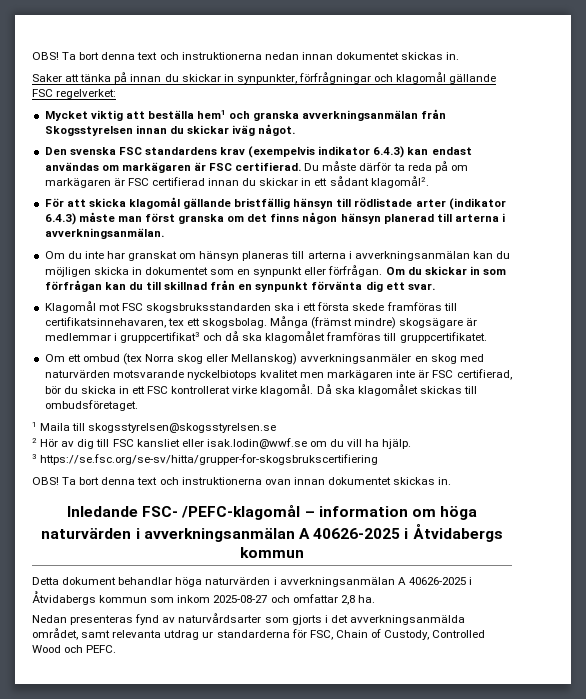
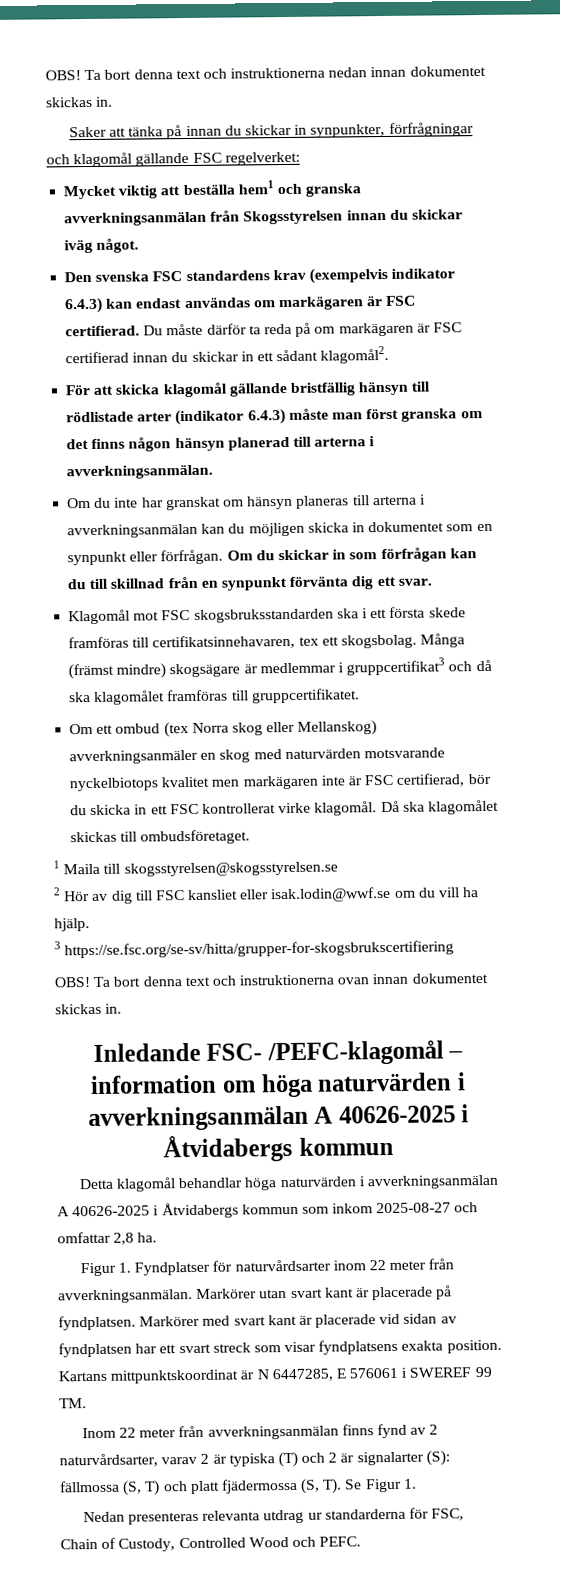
[62,577,117,585] dokument -> [116,1177,177,1192] klagomål
[32,613,465,625] [32,628,111,640] Nedan presenteras fynd av naturvårdsarter som gjorts i det avverkningsanmälda området, samt -> [79,1258,455,1277] [58,1285,453,1304] [58,1313,457,1331] [58,1339,502,1358] [58,1366,492,1384] [59,1398,87,1409] [81,1423,439,1440] [59,1450,450,1468] [59,1478,417,1496] [82,1511,200,1525] Figur 1. Fyndplatser för naturvårdsarter inom 22 meter från avverkningsanmälan. Markörer utan svart kant är placerade på fyndplatsen. Markörer med svart kant är placerade vid sidan av fyndplatsen har ett svart streck som visar fyndplatsens exakta position. Kartans mittpunktskoordinat är N 6447285, E 576061 i SWEREF 99 TM. // Inom 22 meter från avverkningsanmälan finns fynd av 2 naturvårdsarter, varav 2 är typiska (T) och 2 är signalarter (S): fällmossa (S, T) och platt fjädermossa (S, T). Se Figur 1. // Nedan presenteras

